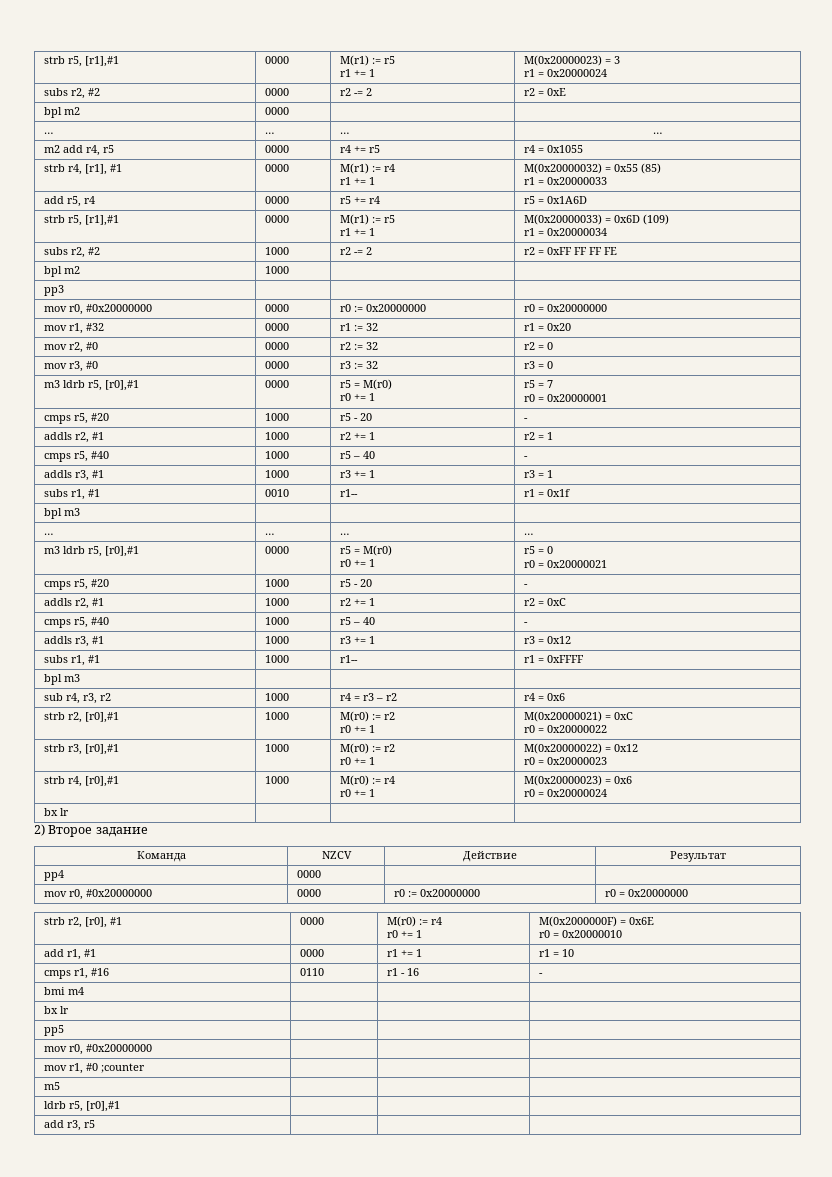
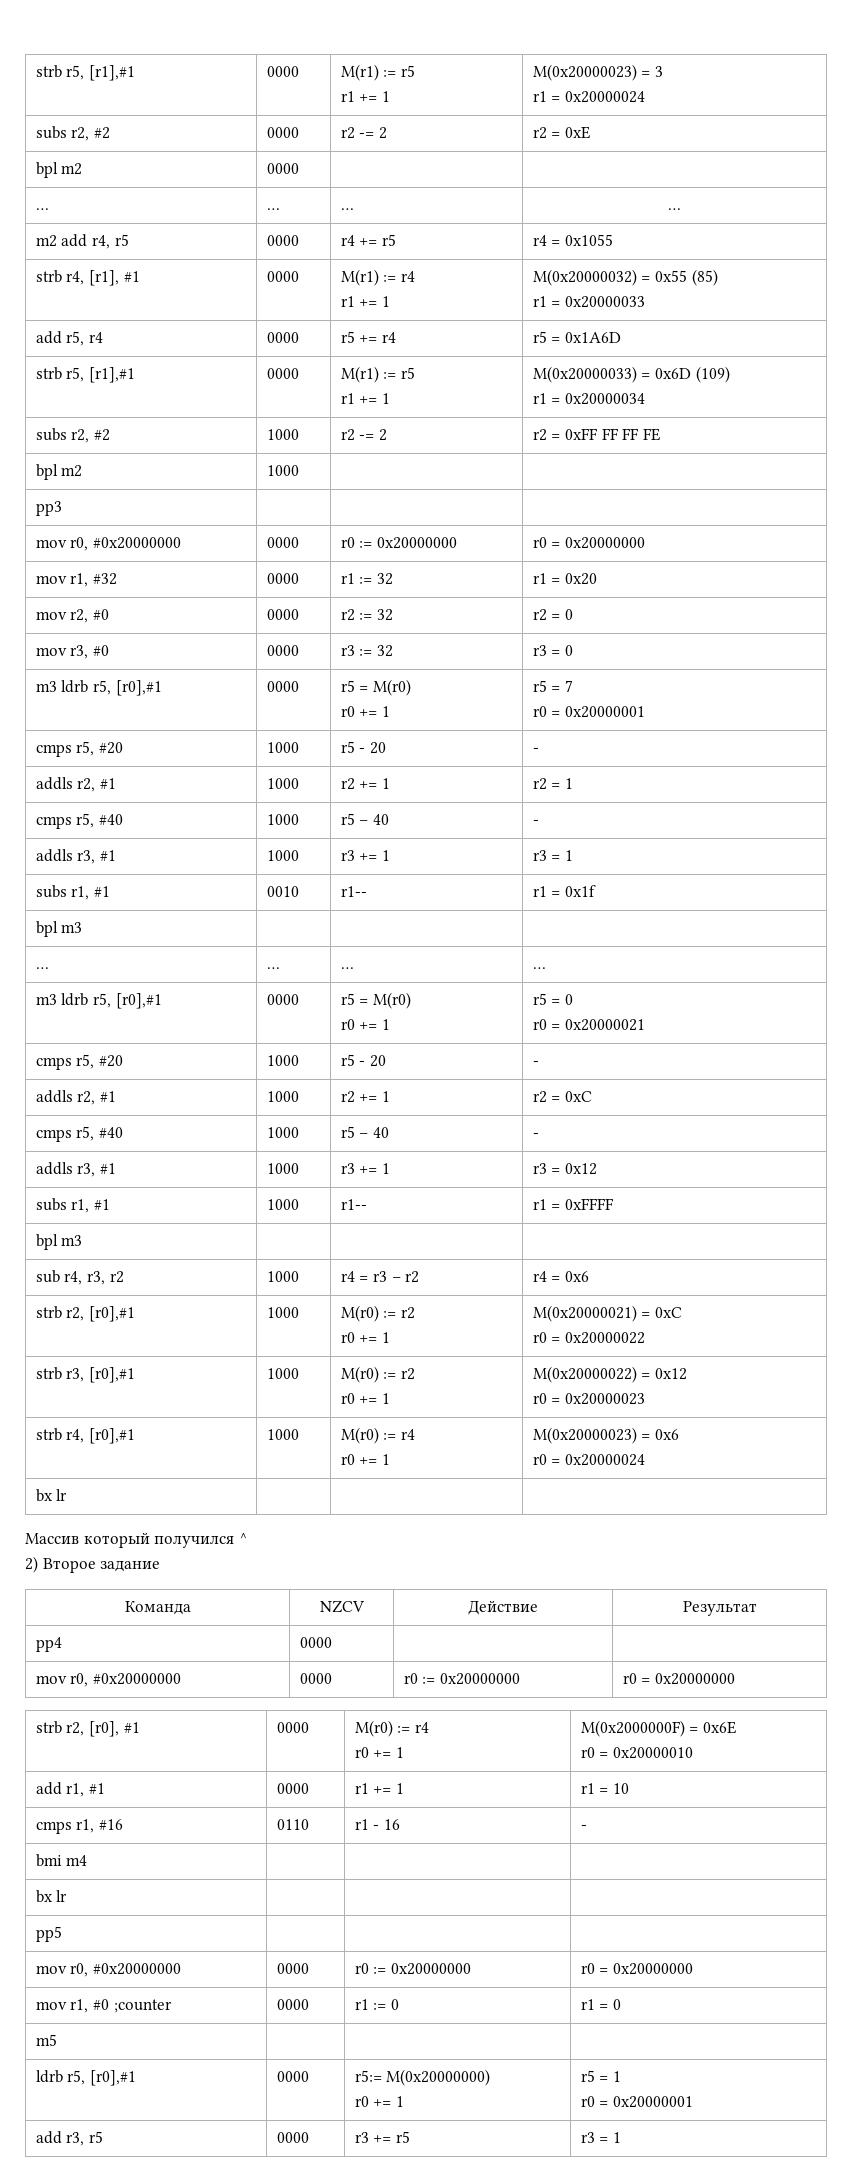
(69, 812) none -> [25,1532,248,1548] // Массив который получился ^
[43,1063,145,1074] [43,1082,60,1090] [43,1101,120,1112] [43,1120,95,1131] | | // mov r1, #0 ;counter | | | // m5 | | | // ldrb r5, [r0],#1 | | | // add r3, r5 | | | -> [276,1963,309,1974] [354,1963,472,1975] [580,1963,694,1975] [35,1999,172,2013] [276,1999,309,2010] [354,1999,400,2010] [580,1999,622,2010] [35,2034,57,2046] [35,2070,137,2086] [276,2071,309,2082] [354,2069,491,2086] [354,2096,405,2107] [580,2070,622,2082] [580,2096,694,2108] [35,2131,104,2146] [276,2132,309,2143] [354,2131,411,2143] [580,2132,622,2143] 0000 | r0 := 0x20000000 | r0 = 0x20000000 // mov r1, #0 ;counter | 0000 | r1 := 0 | r1 = 0 // m5 | | | // ldrb r5, [r0],#1 | 0000 | r5:= M(0x20000000) // r0 += 1 | r5 = 1 // r0 = 0x20000001 // add r3, r5 | 0000 | r3 += r5 | r3 = 1

